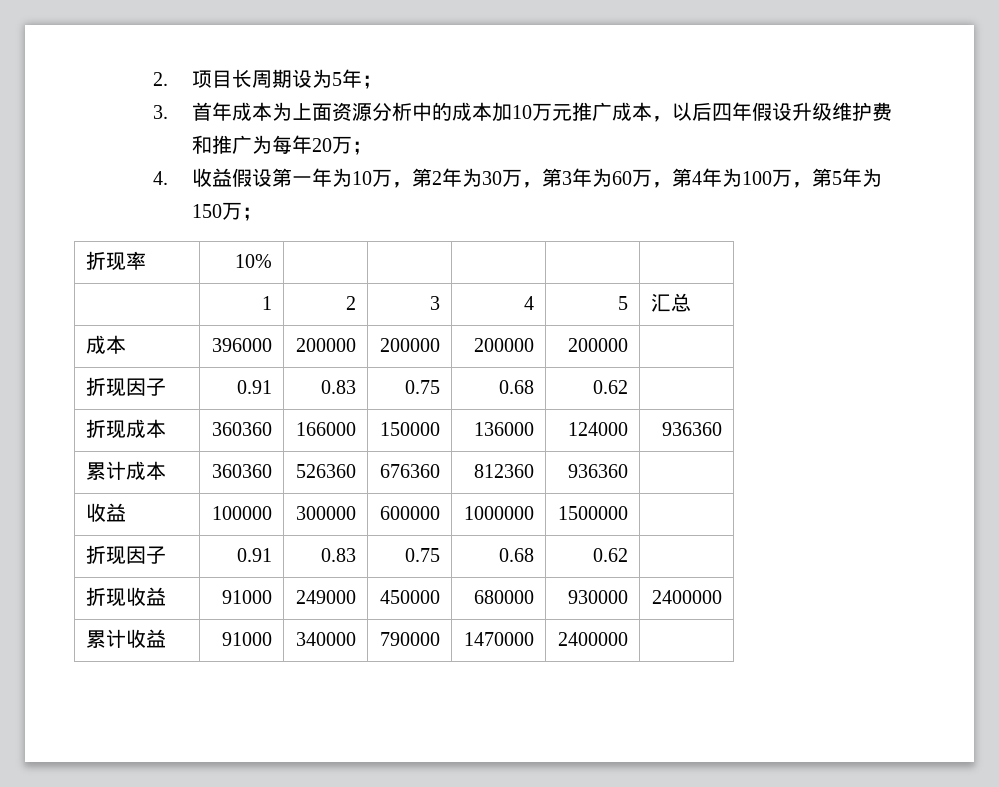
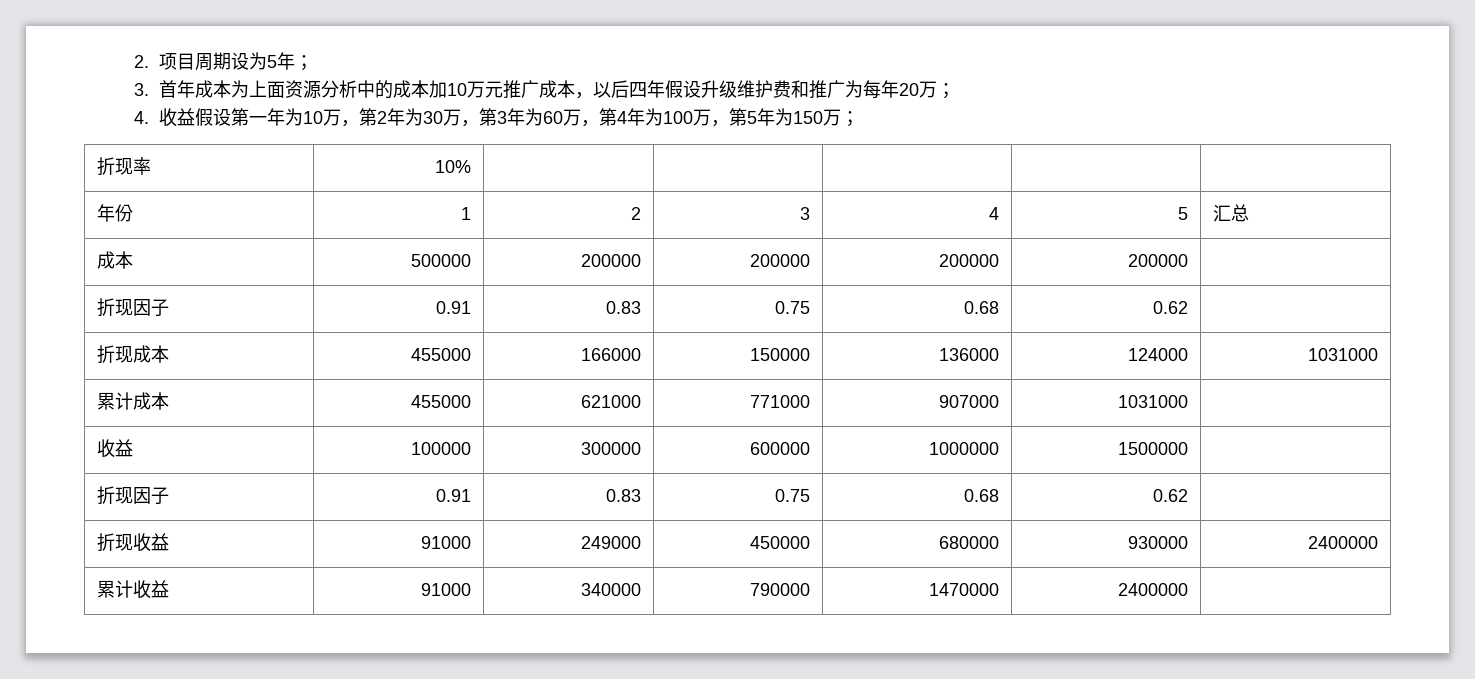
[232,69,253,88] 长 -> (196, 61) none
(273, 261) none -> [97,204,134,222] 年份
[212,338,273,352] 396000 -> [410,254,471,267] 500000
[212,422,273,436] 360360 -> [410,348,471,361] 455000
[662,422,723,436] 936360 -> [1307,348,1378,361] 1031000
[212,464,273,478] [296,464,357,478] [380,464,441,478] [474,464,535,478] [568,464,629,478] 360360 | 526360 | 676360 | 812360 | 936360 -> [410,395,471,408] [580,395,641,408] [749,395,810,408] [938,395,999,408] [1117,395,1188,408] 455000 | 621000 | 771000 | 907000 | 1031000

